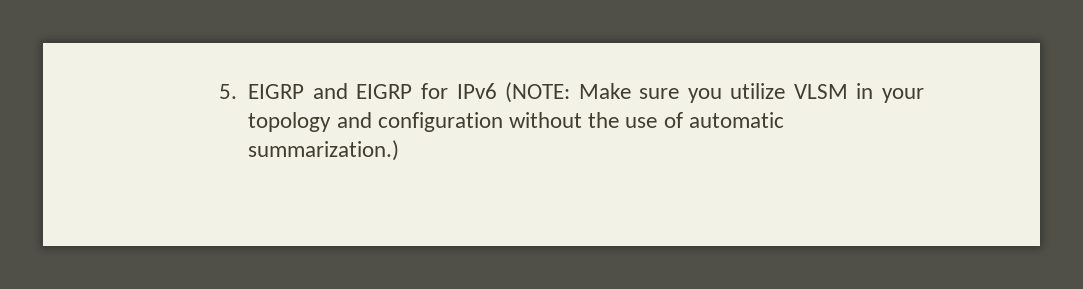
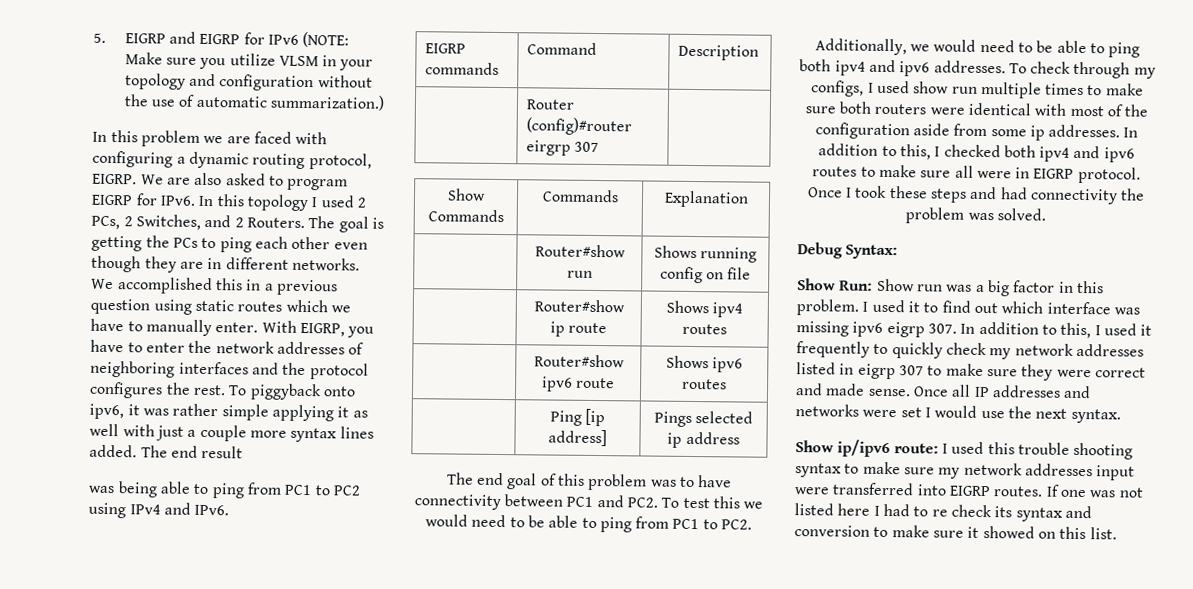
(400, 150) none -> [92,129,328,147] [92,150,372,170] [92,172,349,191] [91,193,366,212] [91,214,384,233] [91,235,368,253] [91,255,360,273] [91,277,338,296] [90,298,351,315] [90,318,375,338] [90,339,365,355] [90,360,369,380] [89,381,356,401] [89,403,368,422] [89,423,374,443] [89,444,244,459] [88,481,361,499] [88,502,230,519] [425,43,467,54] [425,62,500,75] [527,42,598,55] [678,44,760,61] [526,99,576,110] [526,117,633,136] [526,140,600,156] [447,188,486,201] [427,209,504,223] [541,189,619,203] [663,190,749,208] [534,244,626,258] [566,270,593,278] [653,245,758,263] [659,266,752,284] [533,299,625,313] [549,321,608,337] [665,300,744,318] [682,323,727,335] [533,354,625,368] [540,376,616,392] [665,355,744,373] [682,378,727,390] [549,408,606,427] [548,429,607,447] [653,411,754,427] [667,431,740,448] [446,472,733,491] [413,494,764,511] [424,514,753,533] [814,38,1141,58] [799,59,1156,79] [811,80,1144,99] [804,101,1149,117] [814,122,1139,141] [818,143,1135,163] [812,164,1141,184] [807,185,1146,205] [905,207,1046,224] [797,242,899,260] [797,278,1104,297] [796,299,1140,316] [796,321,1153,339] [796,341,1144,360] [796,362,1146,381] [795,383,1092,399] [795,404,1121,424] [795,439,1134,460] [795,461,1136,481] [794,482,1144,498] [794,503,1092,522] [794,525,1117,540] // In this problem we are faced with configuring a dynamic routing protocol, EIGRP. We are also asked to program EIGRP for IPv6. In this topology I used 2 PCs, 2 Switches, and 2 Routers. The goal is getting the PCs to ping each other even though they are in different networks. We accomplished this in a previous question using static routes which we have to manually enter. With EIGRP, you have to enter the network addresses of neighboring interfaces and the protocol configures the rest. To piggyback onto ipv6, it was rather simple applying it as well with just a couple more syntax lines added. The end result // was being able to ping from PC1 to PC2 using IPv4 and IPv6. // EIGRP commands | Command | Description // | Router (config)#router eirgrp 307 | // Show Commands | Commands | Explanation // | Router#show run | Shows running config on file // | Router#show ip route | Shows ipv4 routes // | Router#show ipv6 route | Shows ipv6 routes // | Ping [ip address] | Pings selected ip address // The end goal of this problem was to have connectivity between PC1 and PC2. To test this we would need to be able to ping from PC1 to PC2. Additionally, we would need to be able to ping both ipv4 and ipv6 addresses. To check through my configs, I used show run multiple times to make sure both routers were identical with most of the configuration aside from some ip addresses. In addition to this, I checked both ipv4 and ipv6 routes to make sure all were in EIGRP protocol. Once I took these steps and had connectivity the problem was solved. // Debug Syntax: // Show Run: Show run was a big factor in this problem. I used it to find out which interface was missing ipv6 eigrp 307. In addition to this, I used it frequently to quickly check my network addresses listed in eigrp 307 to make sure they were correct and made sense. Once all IP addresses and networks were set I would use the next syntax. // Show ip/ipv6 route: I used this trouble shooting syntax to make sure my network addresses input were transferred into EIGRP routes. If one was not listed here I had to re check its syntax and conversion to make sure it showed on this list.

